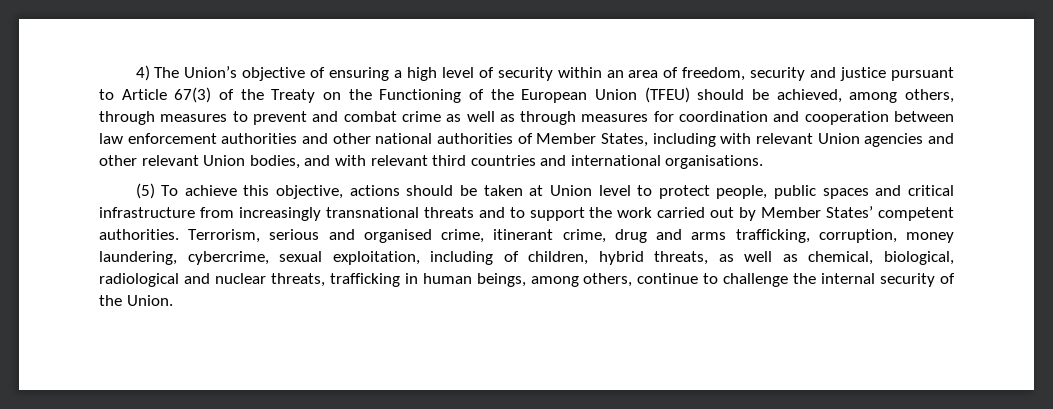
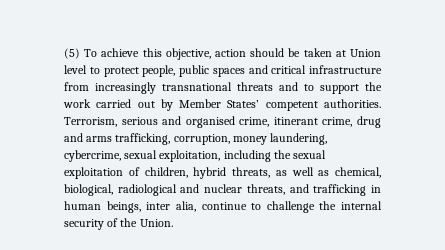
[135,65,955,81] [99,87,954,103] [99,111,954,125] [99,133,954,147] [99,155,764,169] 4) The Union’s objective of ensuring a high level of security within an area of freedom, security and justice pursuant to Article 67(3) of the Treaty on the Functioning of the European Union (TFEU) should be achieved, among others, through measures to prevent and combat crime as well as through measures for coordination and cooperation between law enforcement authorities and other national authorities of Member States, including with relevant Union agencies and other relevant Union bodies, and with relevant third countries and international organisations. // -> (64, 53) none
[349,185,400,196] actions -> [215,49,246,57] action
(494, 258) none -> [273,150,327,159] [64,167,123,179] the sexual exploitation
(325, 280) none -> [289,184,309,193] and
[530,273,633,287] among others, -> [146,201,196,212] inter alia,

